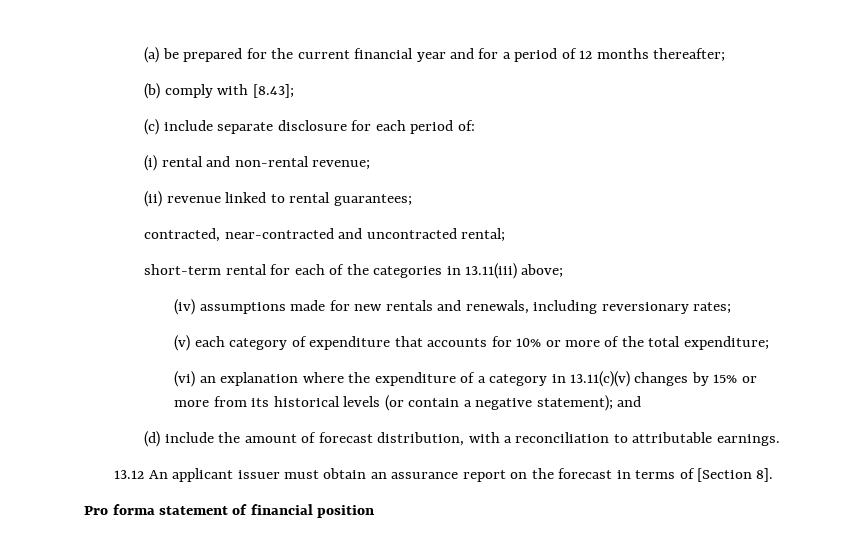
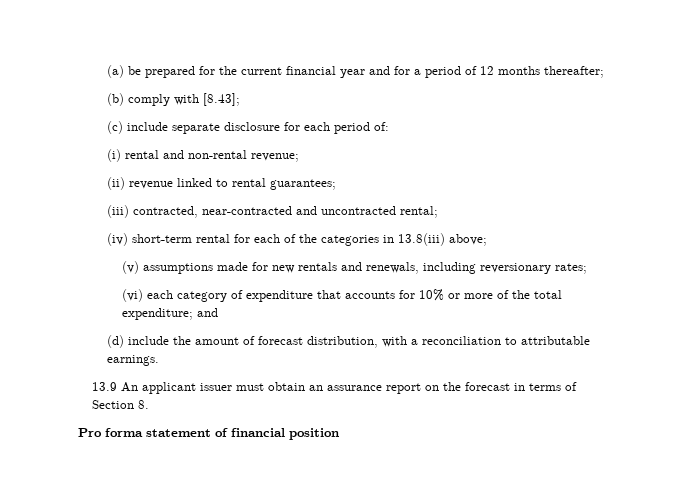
(412, 200) none -> [107,205,130,218] (iii)
(506, 235) none -> [107,233,129,246] (iv)
[464,263,517,279] 13.11(iii) -> [398,233,446,246] 13.8(iii)
[174,299,196,315] (iv) -> [121,261,139,274] (v)
[174,335,191,351] (v) -> [121,289,143,302] (vi)
[174,371,757,387] [174,395,613,411] // (vi) an explanation where the expenditure of a category in 13.11(c)(v) changes by 15% or more from its historical levels (or contain a negative statement); -> (193, 314) none
[114,470,145,479] 13.12 -> [92,382,118,391] 13.9
[697,468,774,482] [Section 8]. -> [92,400,150,409] Section 8.

